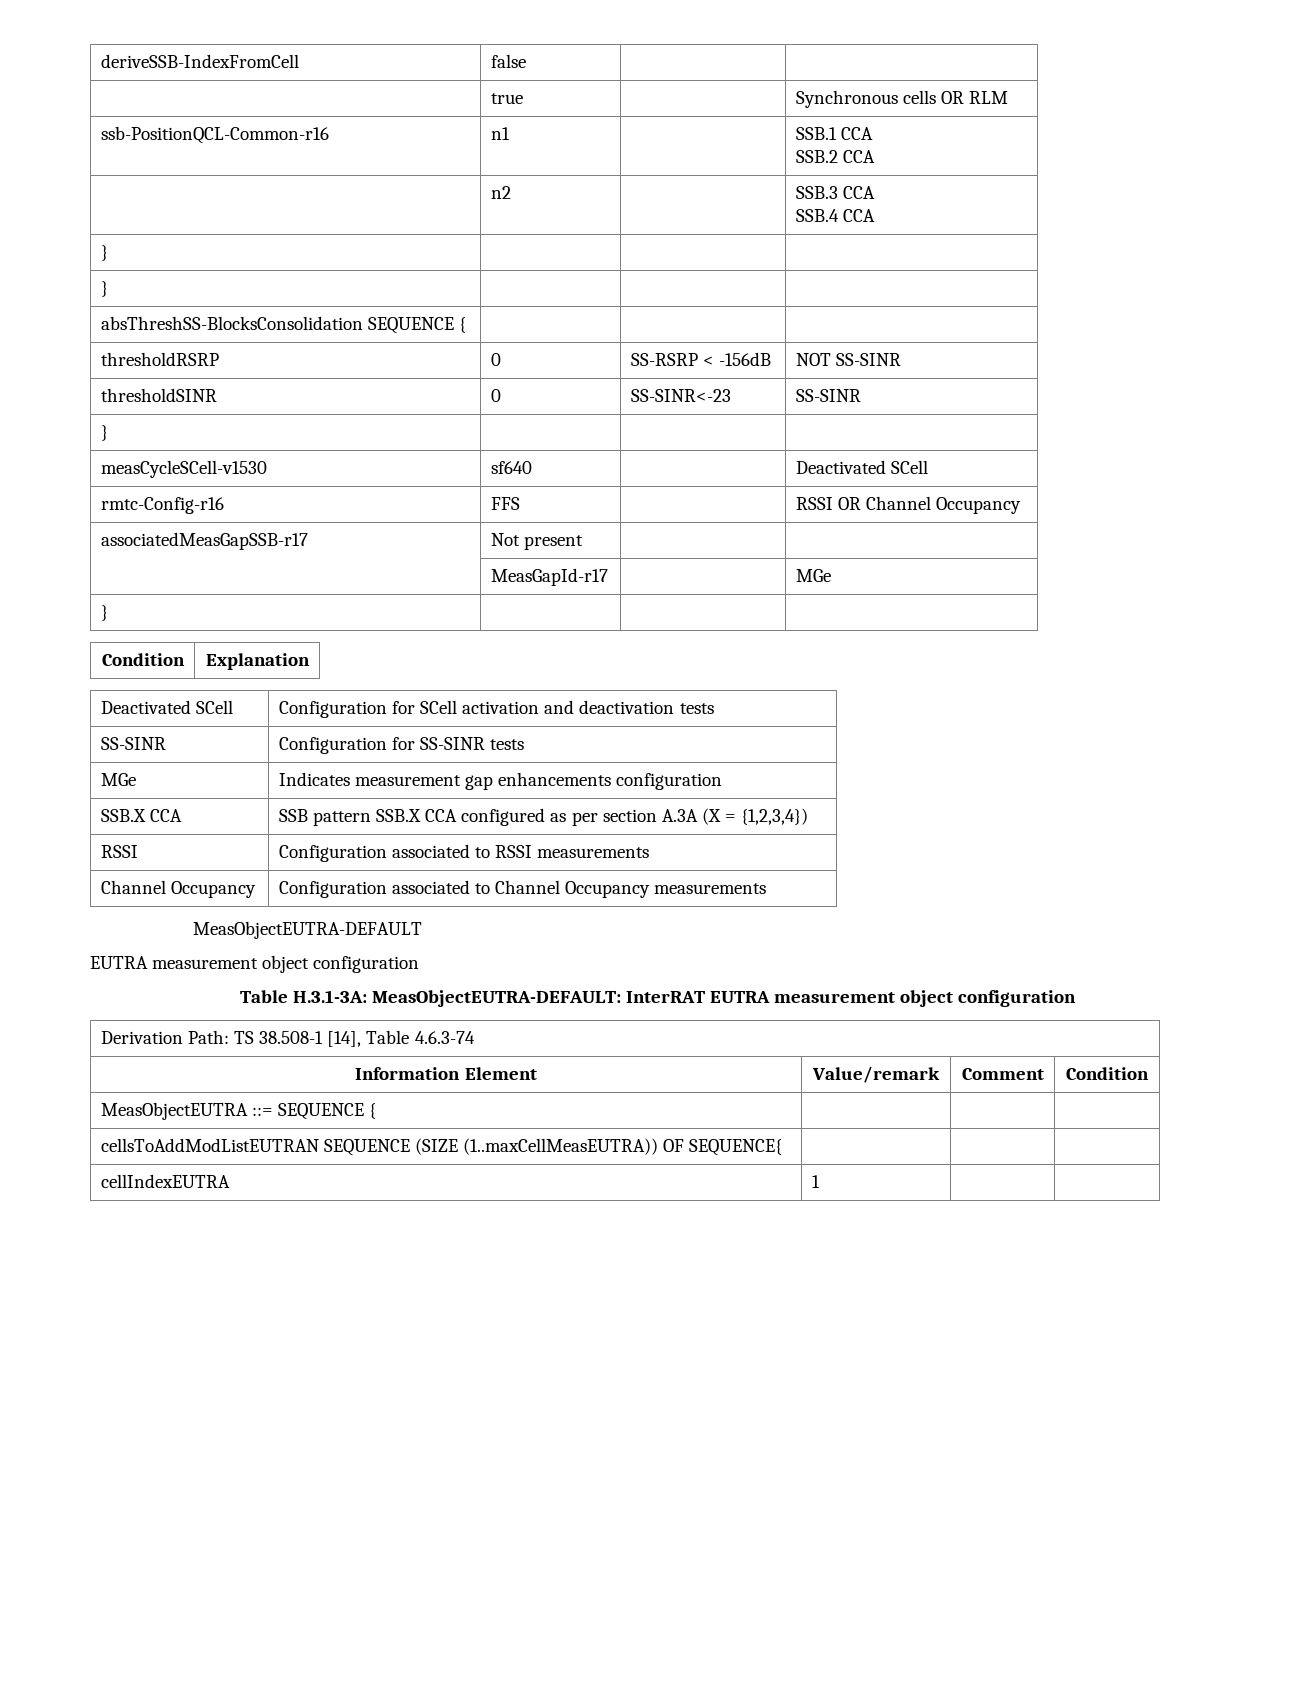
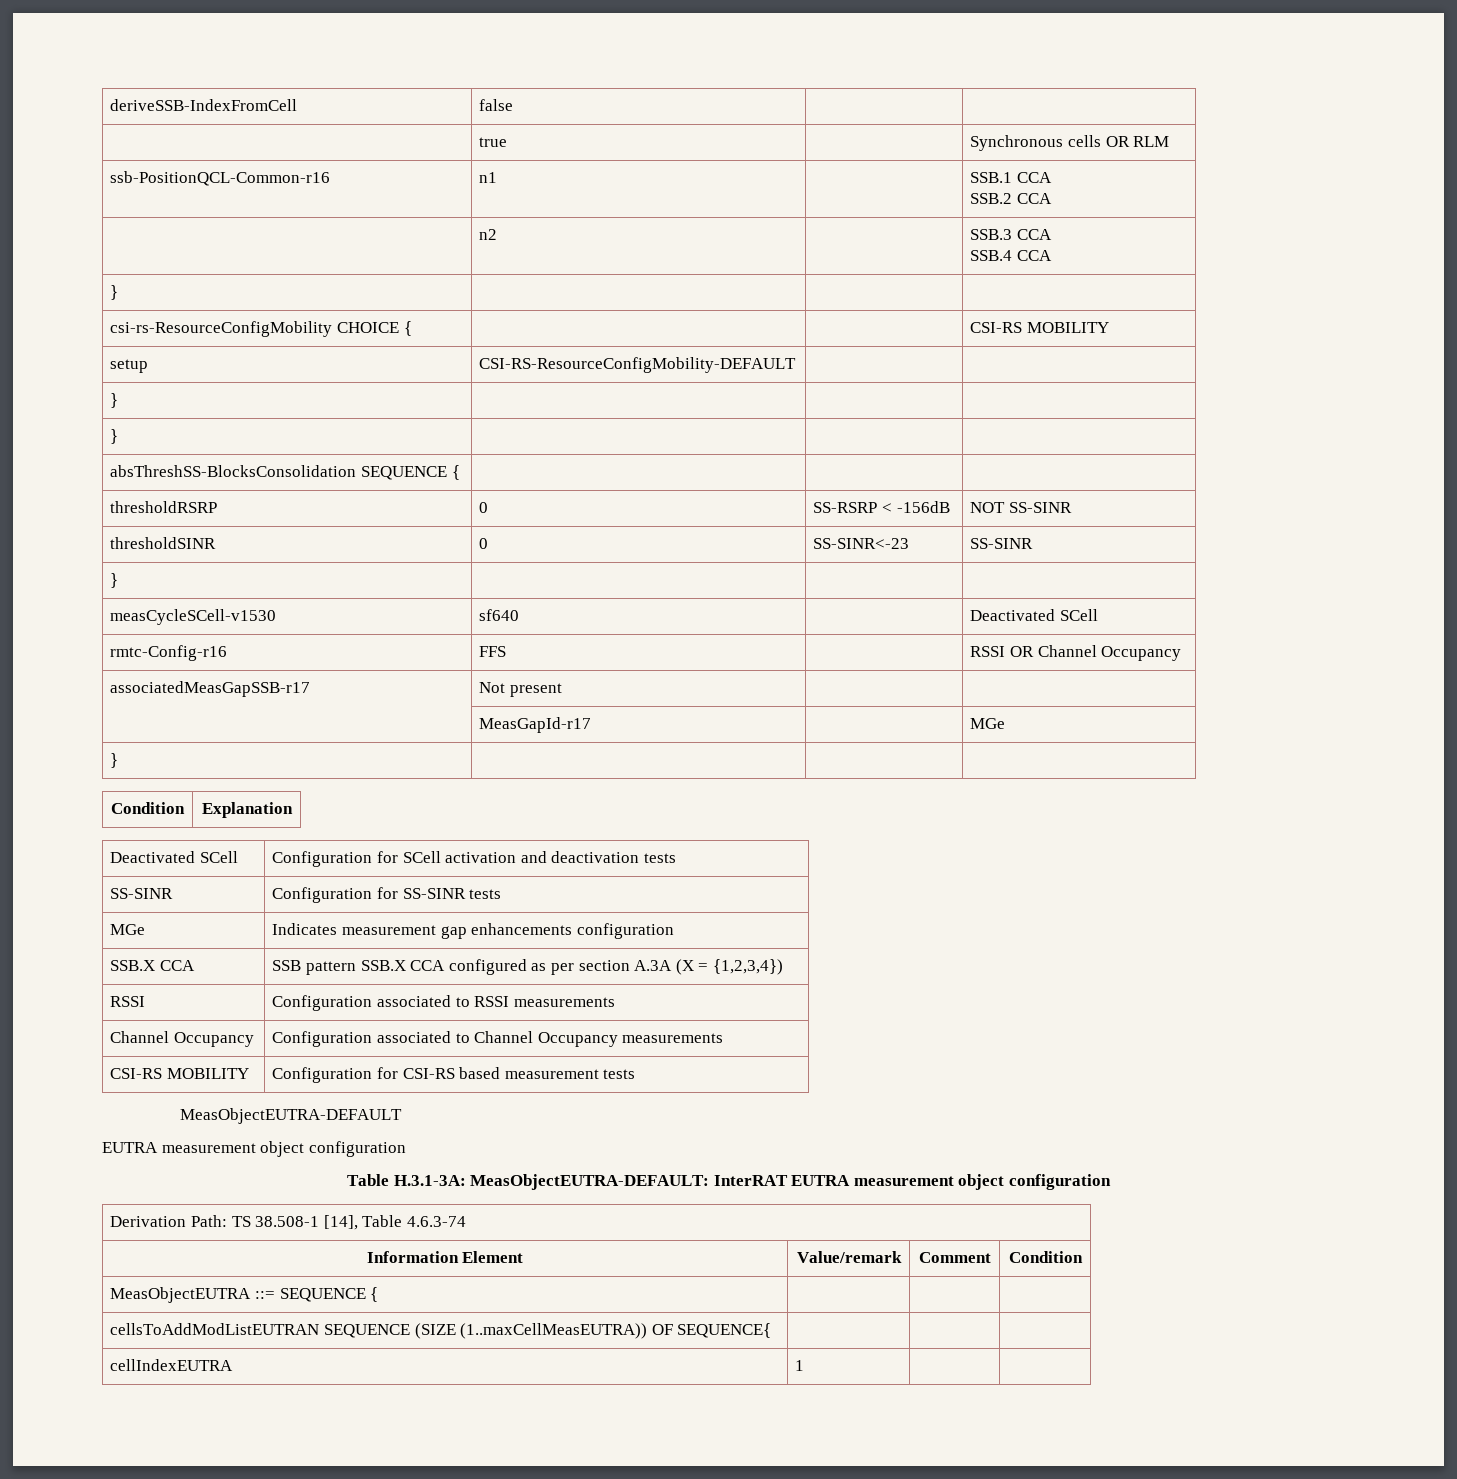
(108, 253) none -> [110,321,412,337] [970,322,1110,333] [110,359,149,373] [479,357,797,373] [110,393,119,408] // csi-rs-ResourceConfigMobility CHOICE { | | | CSI-RS MOBILITY // setup | CSI-RS-ResourceConfigMobility-DEFAULT | | // } | | |
(767, 888) none -> [110,1068,250,1079] [272,1067,636,1083] // CSI-RS MOBILITY | Configuration for CSI-RS based measurement tests

